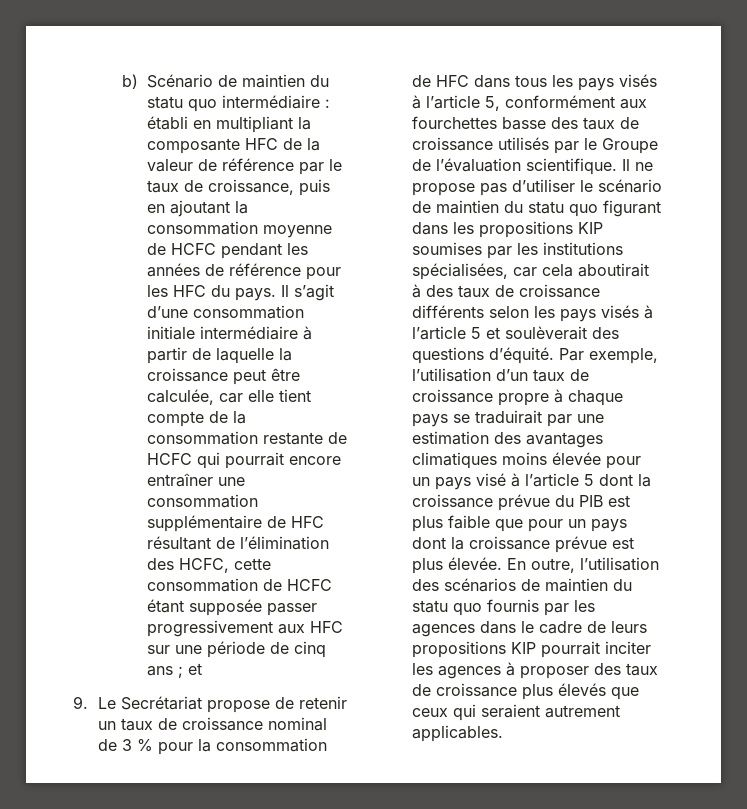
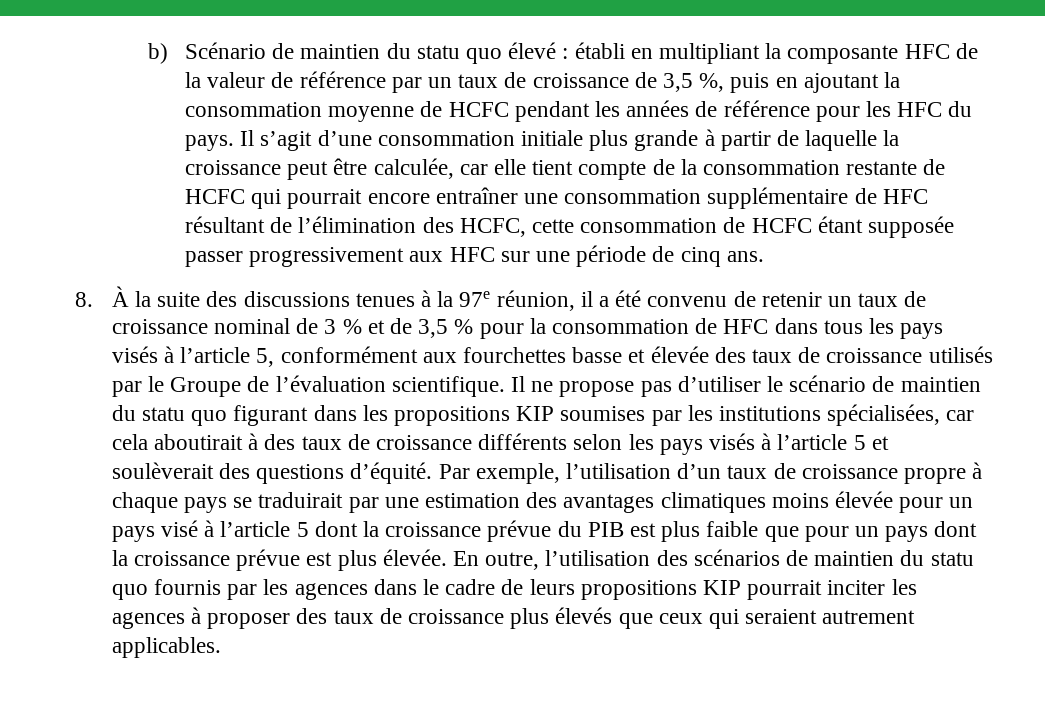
[221,95,320,109] intermédiaire -> [508,42,557,59] élevé
[328,159,342,171] [146,179,294,195] le taux de croissance, -> [428,72,725,92] un taux de croissance de 3,5 %,
[199,326,298,340] intermédiaire -> [589,130,699,151] plus grande
[146,663,202,678] [73,696,270,713] ans ; et // 9. Le Secrétariat propose -> [726,251,764,262] [75,286,728,311] ans. // 8. À la suite des discussions tenues à la 97e réunion, il a été convenu
(153, 745) none -> [367,318,474,338] et de 3,5 %
(546, 123) none -> [628,346,709,363] et élevée

